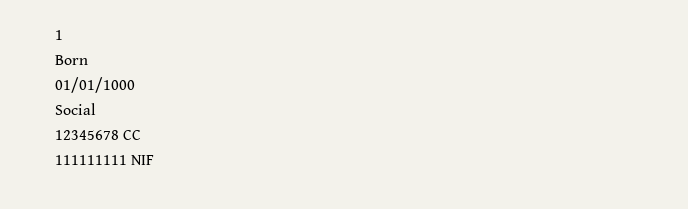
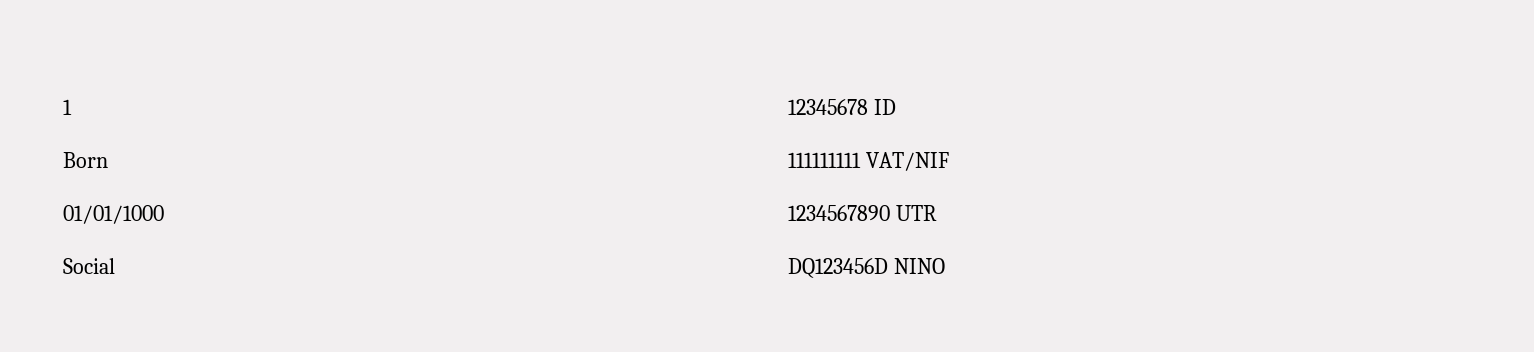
[123,130,142,140] CC -> [873,99,896,115] ID
[131,155,155,165] NIF -> [865,152,949,171] [788,205,937,221] [788,258,945,278] VAT/NIF // 1234567890 UTR // DQ123456D NINO

